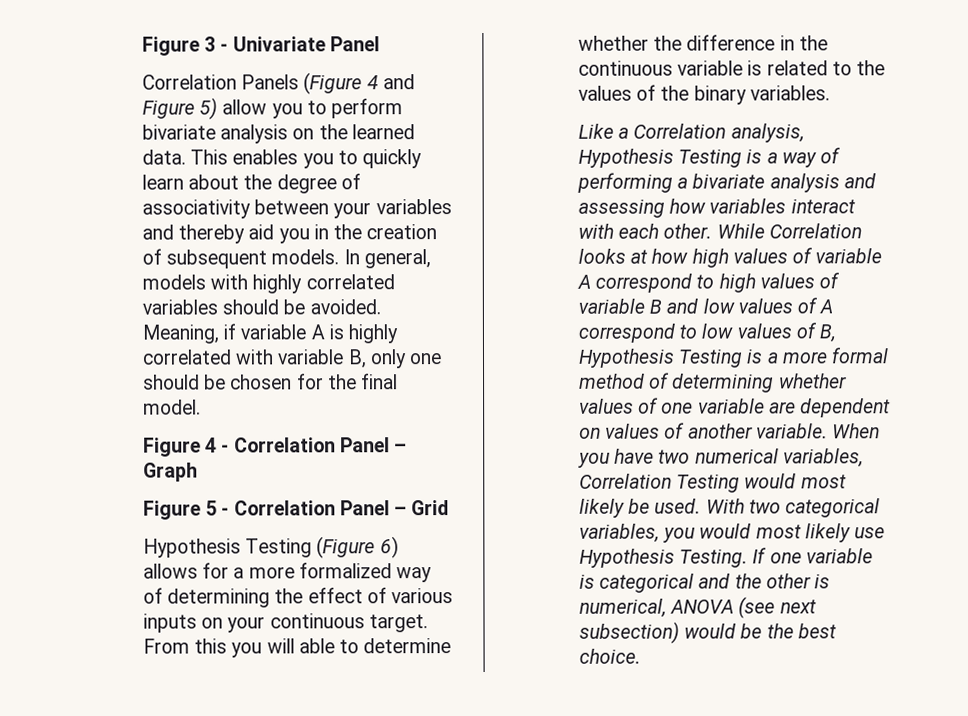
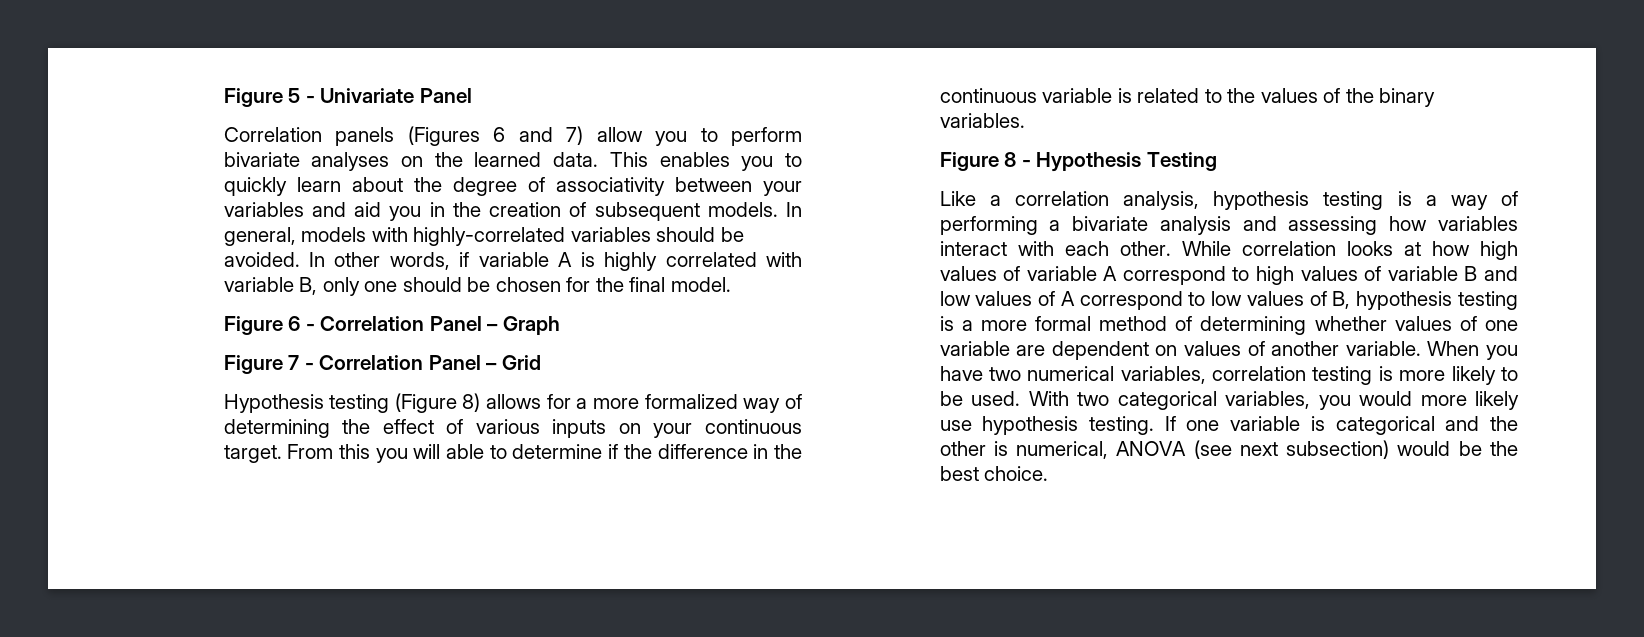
[141,36,217,56] Figure 3 -> [223,88,301,107] Figure 5
[241,72,415,95] [141,97,219,120] Panels (Figure 4 and Figure 5) -> [335,126,584,146] panels (Figures 6 and 7)
[220,124,289,144] analysis -> [311,152,390,171] analyses
[178,224,246,244] thereby -> (346, 209) none
[252,274,395,294] highly correlated -> [413,227,566,246] highly-correlated
[141,324,219,344] Meaning, -> [308,252,450,270] In other words,
[205,437,218,453] 4 -> [288,316,301,331] 6
[205,500,218,516] 5 -> [288,355,300,370] 7
[245,536,399,559] Testing (Figure 6) -> [329,393,481,413] testing (Figure 8)
[577,35,649,51] whether -> [608,444,619,459] if
[577,123,805,143] [577,148,743,168] Like a Correlation analysis, Hypothesis Testing -> [939,152,1217,172] [939,191,1384,210] Figure 8 - Hypothesis Testing // Like a correlation analysis, hypothesis testing
[768,223,862,239] Correlation -> [1241,241,1336,256] correlation
[577,348,744,368] Hypothesis Testing -> [1356,291,1518,310] hypothesis testing
[578,473,847,493] [578,498,625,518] Correlation Testing would most likely -> [1212,366,1519,385] correlation testing is more likely to
[755,524,802,539] most -> [1420,395,1467,406] more
[578,548,749,568] Hypothesis Testing. -> [982,416,1154,435] hypothesis testing.

